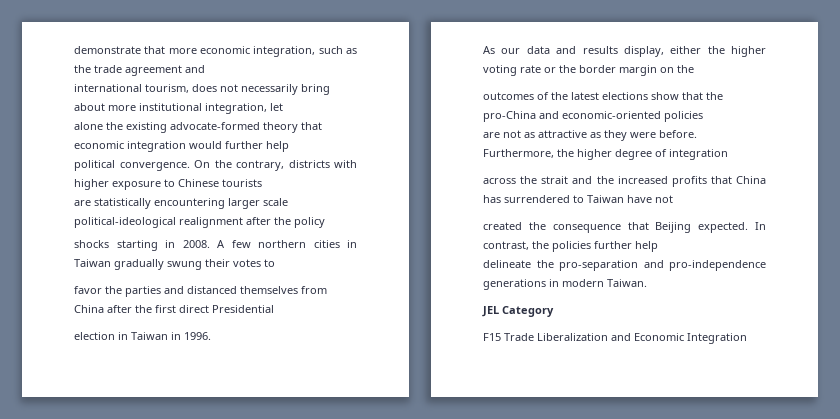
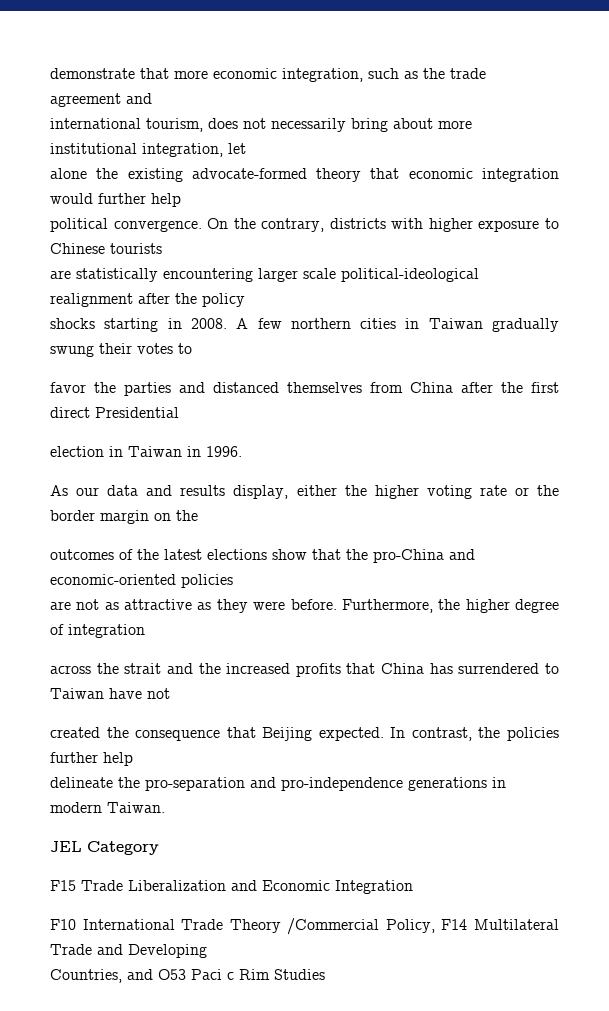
(747, 338) none -> [50,918,559,935] [50,944,207,958] [50,969,325,983] // F10 International Trade Theory /Commercial Policy, F14 Multilateral Trade and Developing // Countries, and O53 Paci c Rim Studies

